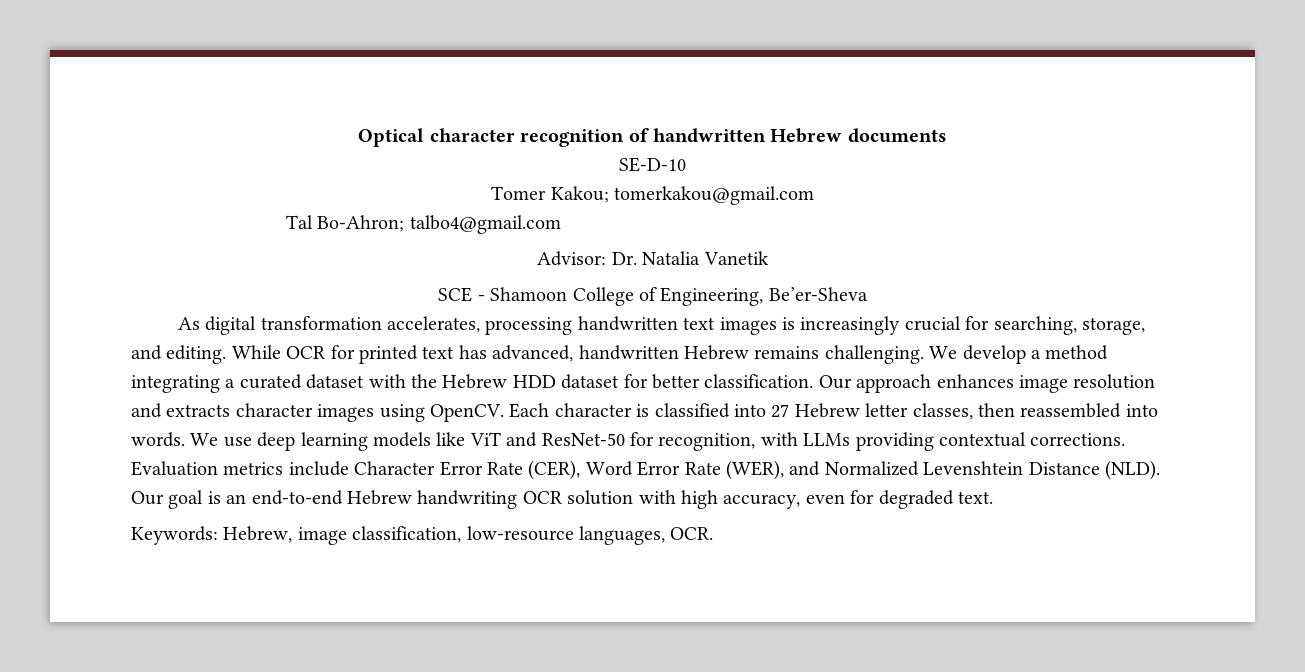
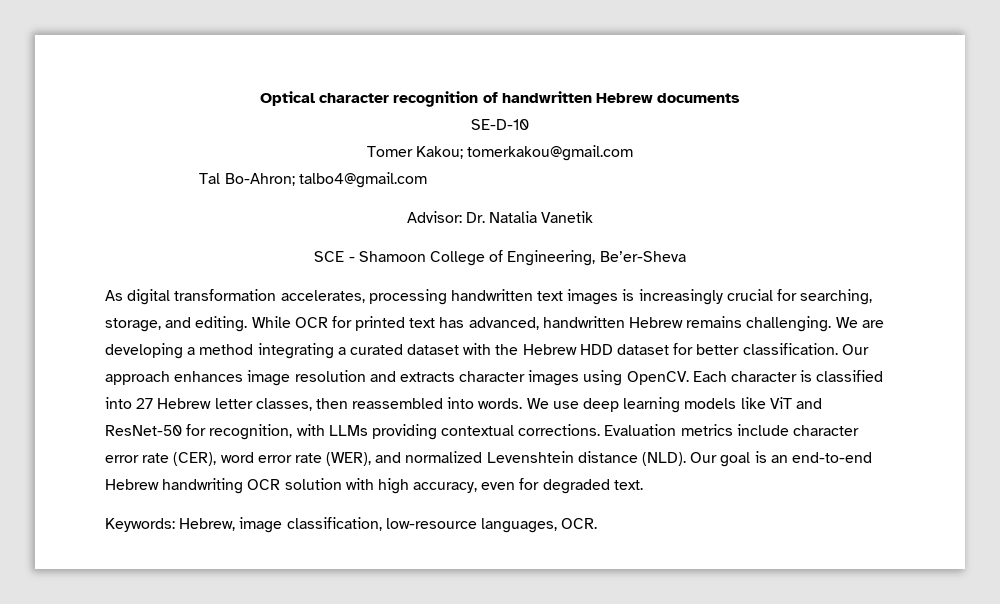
[962,345,1026,364] develop -> [861,320,884,328] [105,343,183,359] are developing
[354,460,1100,480] Character Error Rate (CER), Word Error Rate (WER), and Normalized Levenshtein Distance -> [793,425,860,436] [105,451,638,466] character error rate (CER), word error rate (WER), and normalized Levenshtein distance

